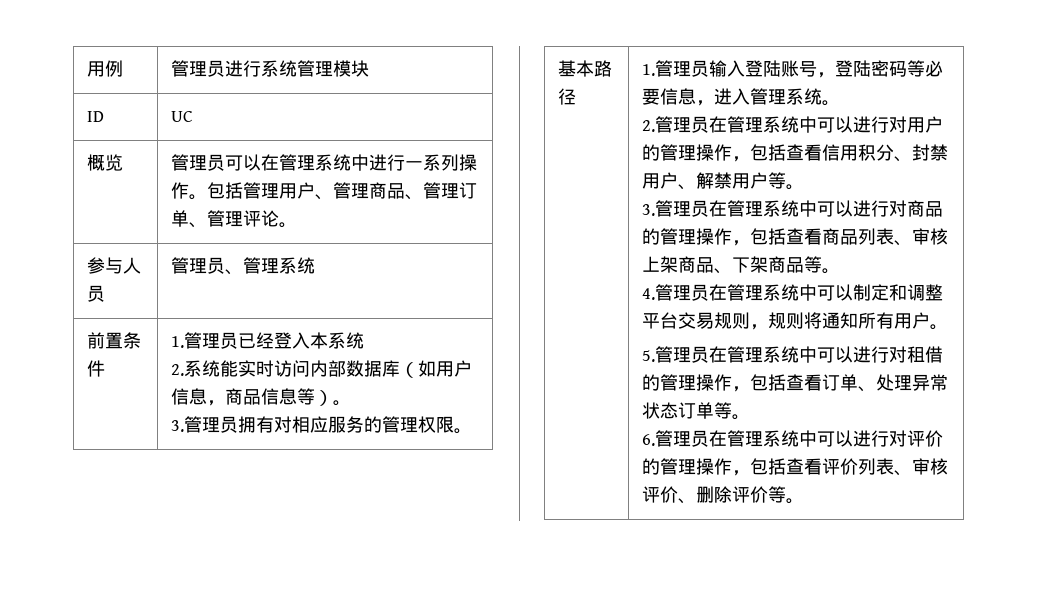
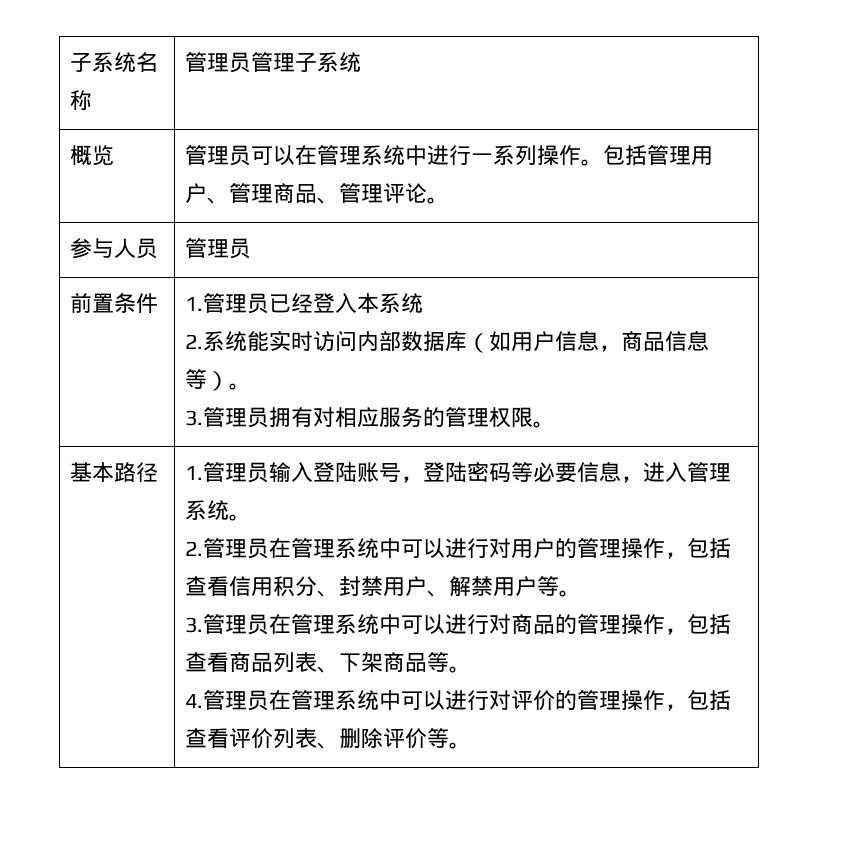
[86,60,123,77] [170,60,369,77] [86,111,104,122] [170,111,193,122] 用例 | 管理员进行系统管理模块 // ID | UC -> [69,52,158,72] [69,90,92,111] [184,52,361,73] 子系统名称 | 管理员管理子系统
[458,182,477,199] [170,210,243,228] 订单、管理 -> (383, 193) none
[224,257,315,275] 、管理系统 -> (251, 248) none
[911,228,948,245] [641,256,732,274] 审核上架商品、 -> (339, 669) none
[852,284,943,301] [641,312,948,330] [641,346,943,363] [641,374,948,392] [641,402,750,420] [641,430,853,447] 制定和调整平台交易规则，规则将通知所有用户。 // 5.管理员在管理系统中可以进行对租借的管理操作，包括查看订单、处理异常状态订单等。 // 6.管理员在管理系统中可以 -> (445, 700) none
[911,458,948,475] [641,486,696,504] 审核评价、 -> (339, 745) none

